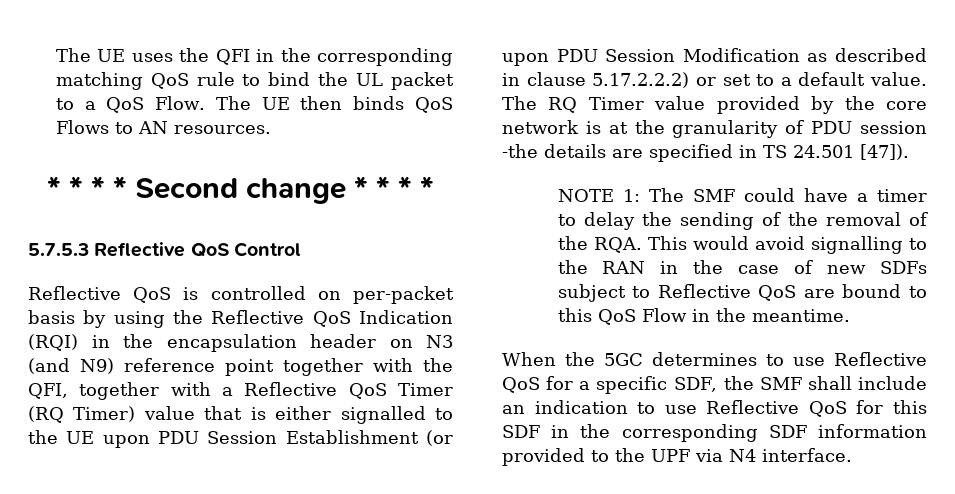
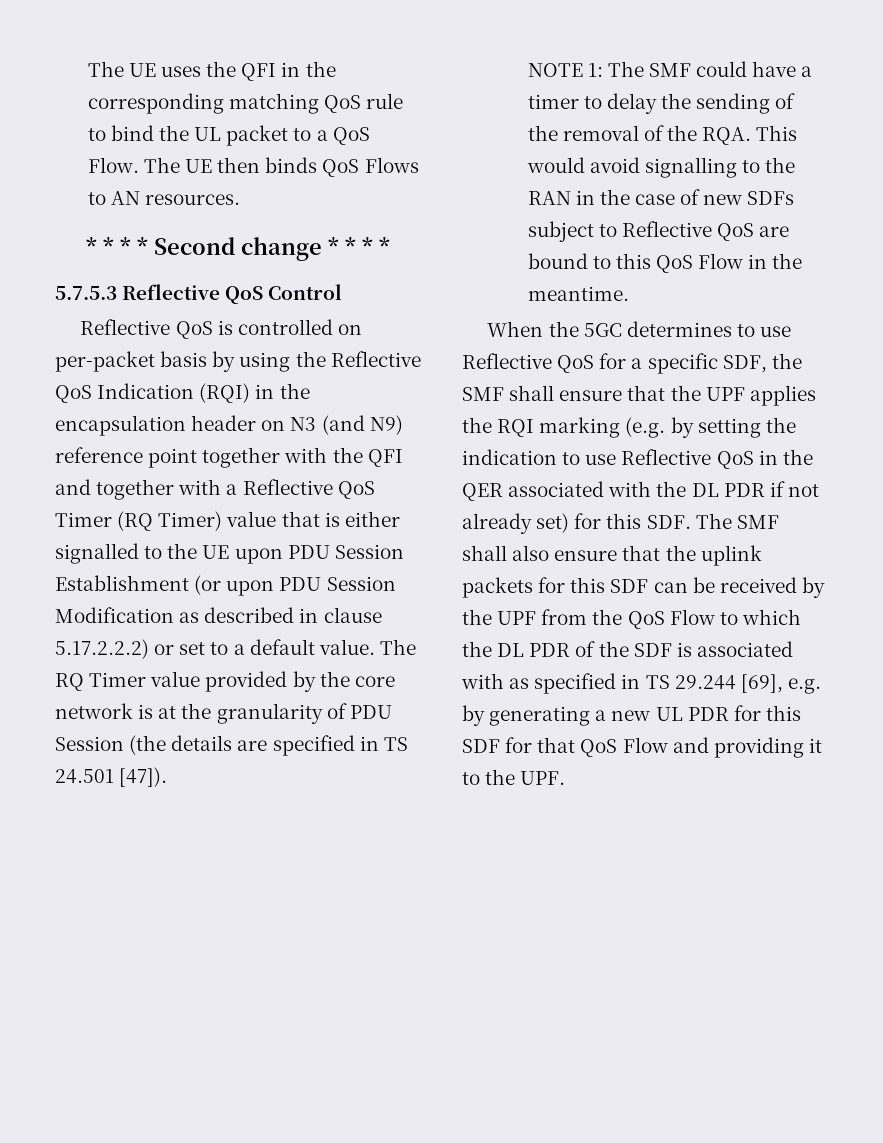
[28,383,68,399] QFI, -> [367,449,403,467] [55,479,91,495] QFI and
[860,121,927,134] [502,144,538,158] session -the -> [55,735,167,755] Session (the
[858,376,927,390] [502,405,525,414] include an -> [559,385,816,406] [462,417,796,438] ensure that the UPF applies the RQI marking (e.g. by setting the
[856,400,927,414] [502,424,927,442] [502,448,852,466] for this SDF in the corresponding SDF information provided to the UPF via N4 interface. -> [758,449,813,465] [462,481,819,501] [462,513,779,534] [462,545,762,566] [462,577,825,598] [462,609,801,629] [462,641,793,657] [461,673,821,694] [462,705,801,726] [462,737,822,758] [462,769,566,785] in the QER associated with the DL PDR if not already set) for this SDF. The SMF shall also ensure that the uplink packets for this SDF can be received by the UPF from the QoS Flow to which the DL PDR of the SDF is associated with as specified in TS 29.244 [69], e.g. by generating a new UL PDR for this SDF for that QoS Flow and providing it to the UPF.

